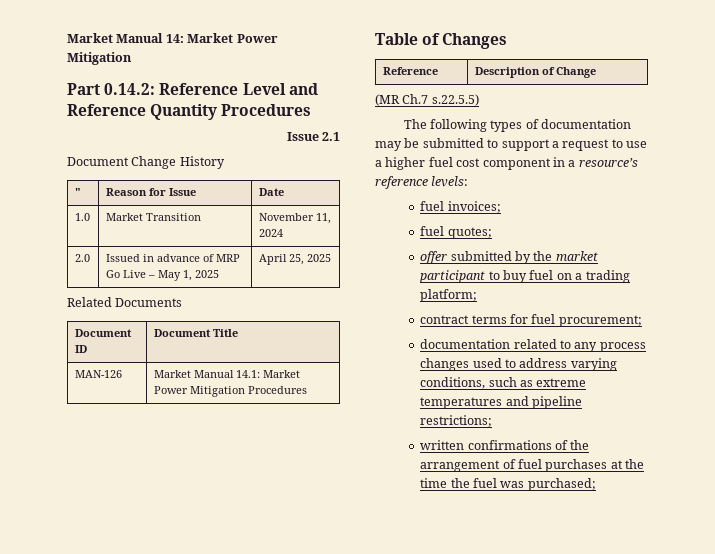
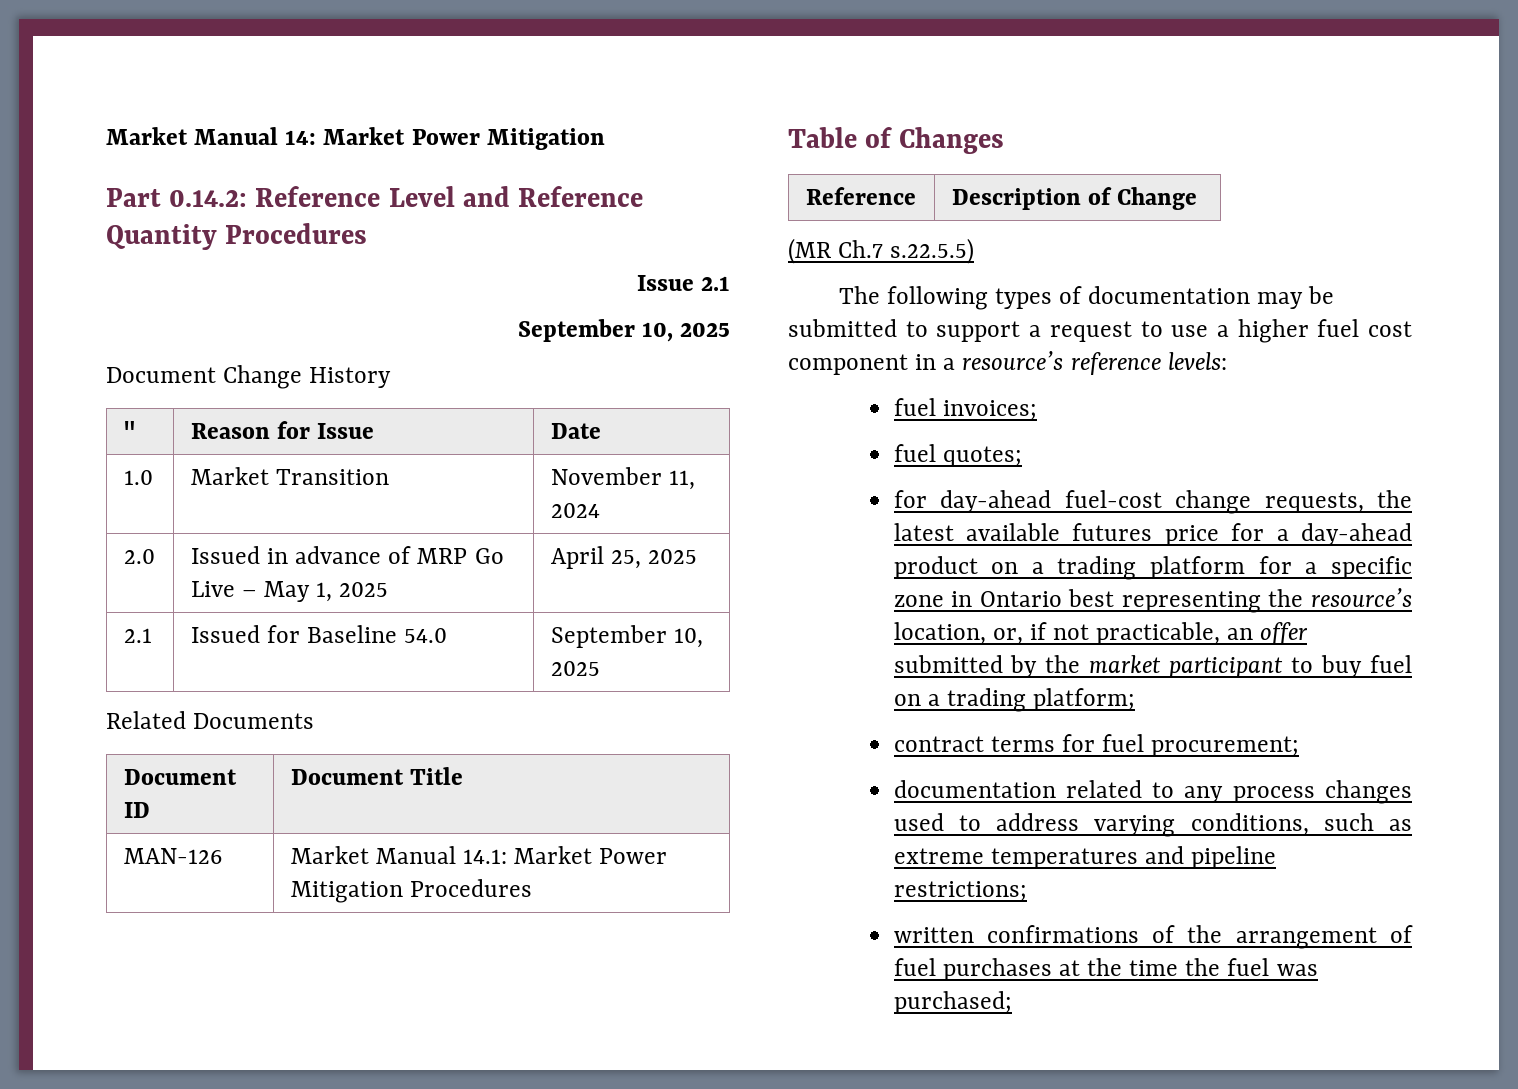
(340, 136) none -> [517,319,730,342] // September 10, 2025
(331, 258) none -> [123,628,152,643] [190,625,448,643] [550,625,703,648] [550,661,600,676] // 2.1 | Issued for Baseline 54.0 | September 10, 2025
(492, 233) none -> [893,490,1412,514] [893,523,1412,546] [893,556,1412,580] [893,588,1412,613] [893,622,1254,645] for day-ahead fuel-cost change requests, the latest available futures price for a day-ahead product on a trading platform for a specific zone in Ontario best representing the resource’s location, or, if not practicable, an

